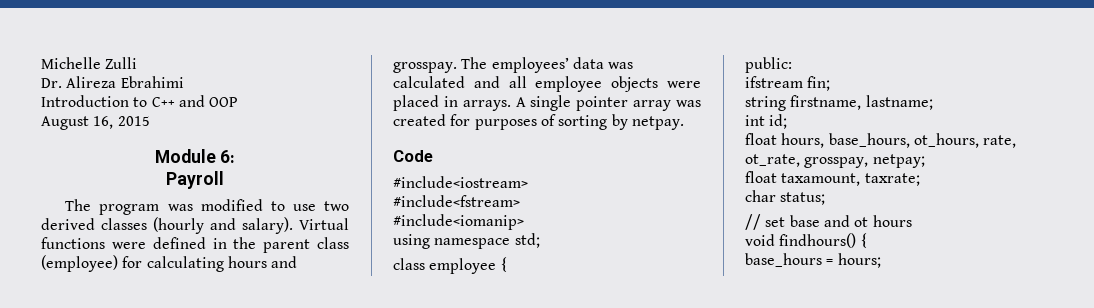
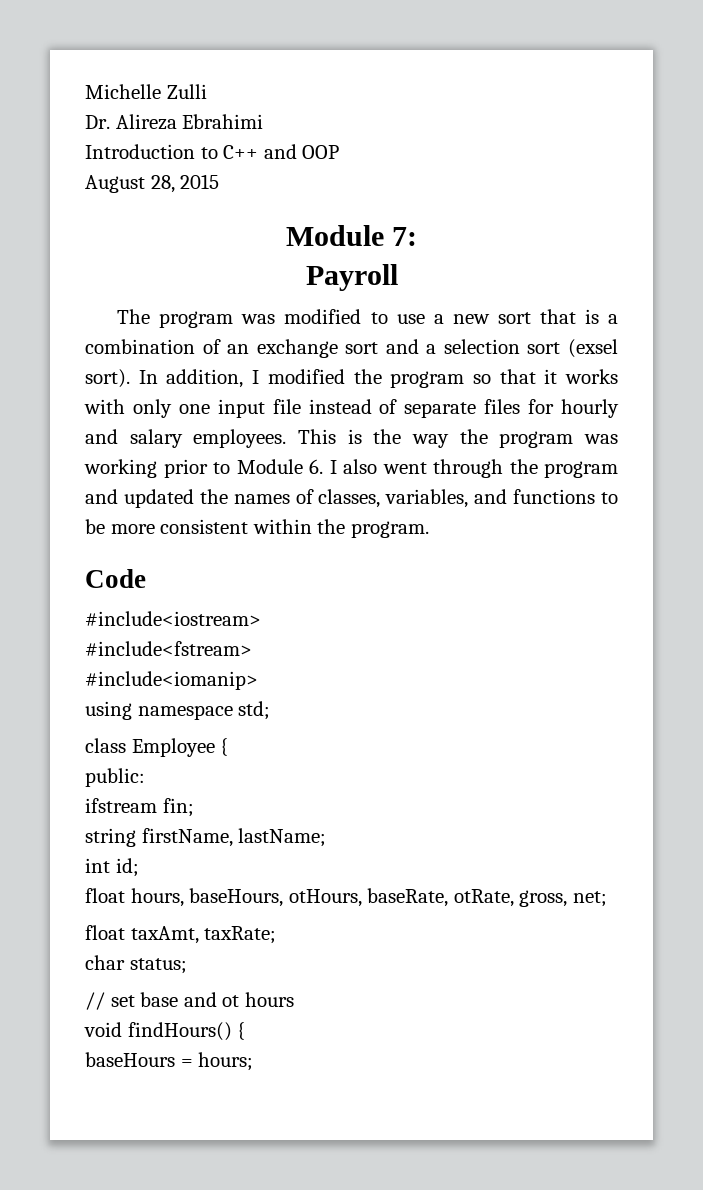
[93,116,114,129] 16, -> [150,175,175,193] 28,
[220,150,236,163] 6: -> [392,227,418,246] 7:
[324,201,350,211] [41,217,349,234] [41,237,349,253] [41,255,298,272] [393,57,634,73] [393,76,701,92] [393,95,701,111] [393,114,684,130] two derived classes (hourly and salary). Virtual functions were defined in the parent class (employee) for calculating hours and grosspay. The employees’ data was calculated and all employee objects were placed in arrays. A single pointer array was created for purposes of sorting by netpay. -> [433,309,618,324] [85,339,618,358] [85,369,618,388] [84,399,619,418] [85,429,619,448] [84,459,618,478] [85,489,619,508] [85,519,429,538] a new sort that is a combination of an exchange sort and a selection sort (exsel sort). In addition, I modified the program so that it works with only one input file instead of separate files for hourly and salary employees. This is the way the program was working prior to Module 6. I also went through the program and updated the names of classes, variables, and functions to be more consistent within the program.
[429,258,497,274] employee -> [131,738,215,757] Employee
[790,95,933,110] firstname, lastname; -> [141,828,327,847] firstName, lastName;
[828,133,1017,148] [745,154,925,168] [745,171,920,186] base_hours, ot_hours, rate, ot_rate, grosspay, netpay; // float taxamount, taxrate; -> [189,888,607,907] [85,925,277,944] baseHours, otHours, baseRate, otRate, gross, net; // float taxAmt, taxRate;
[779,233,867,248] [745,253,822,267] findhours() { // base_hours -> [127,1022,246,1041] [85,1052,175,1067] findHours() { // baseHours

